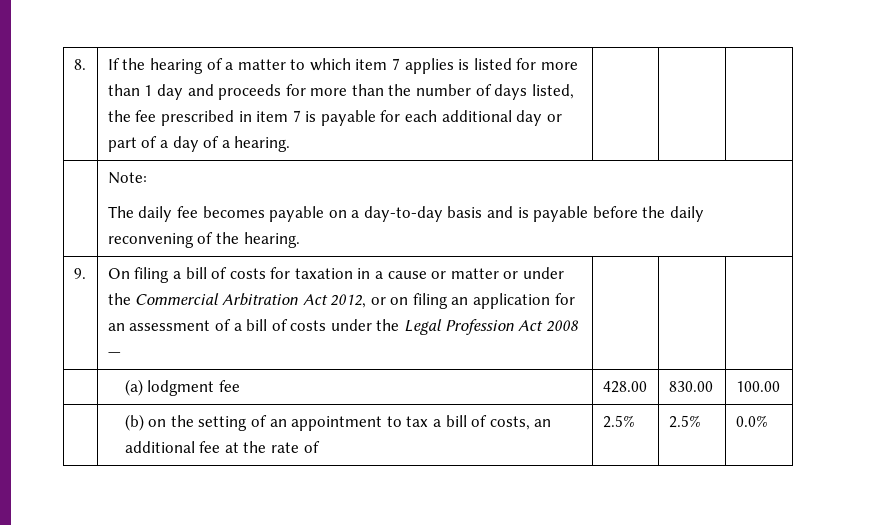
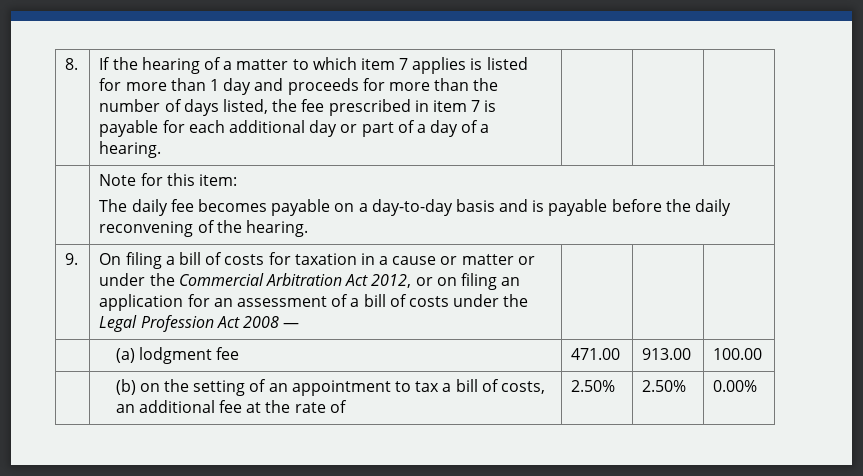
[107,172,147,184] Note: -> [99,173,237,186] Note for this item:
[602,381,647,393] [668,381,713,392] 428.00 | 830.00 -> [571,348,621,360] [642,348,692,360] 471.00 | 913.00
[602,415,635,428] [668,415,701,428] [735,415,768,427] 2.5% | 2.5% | 0.0% -> [571,380,616,392] [642,380,687,392] [713,380,758,392] 2.50% | 2.50% | 0.00%

